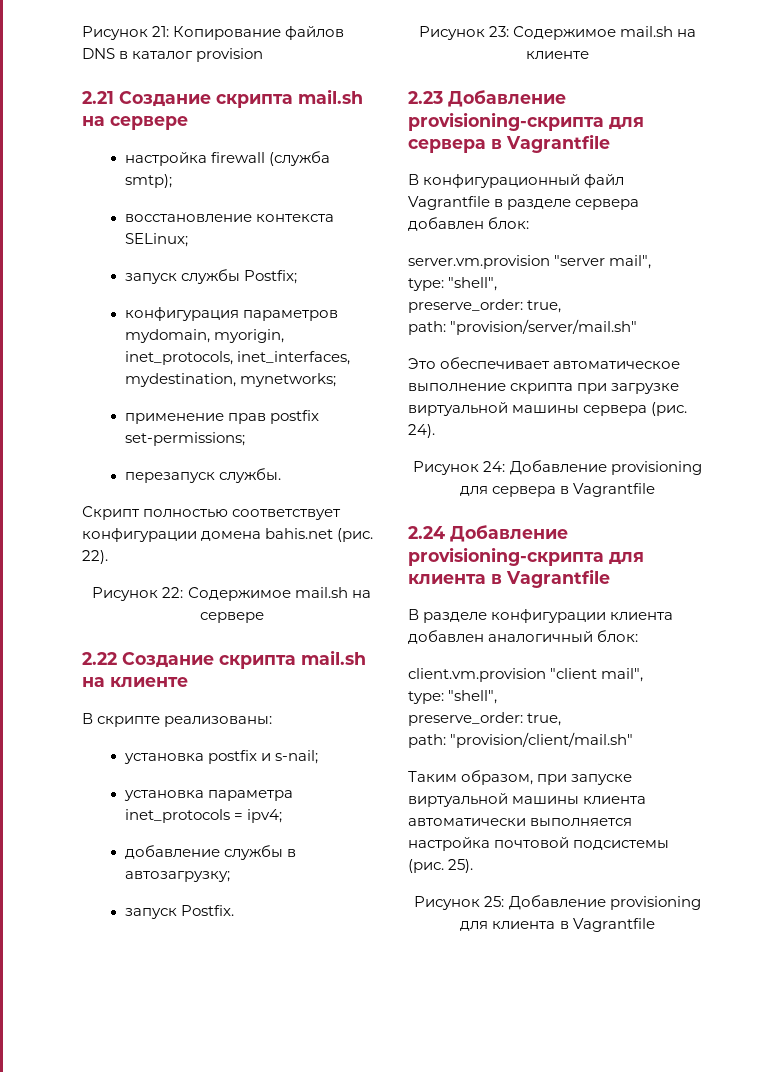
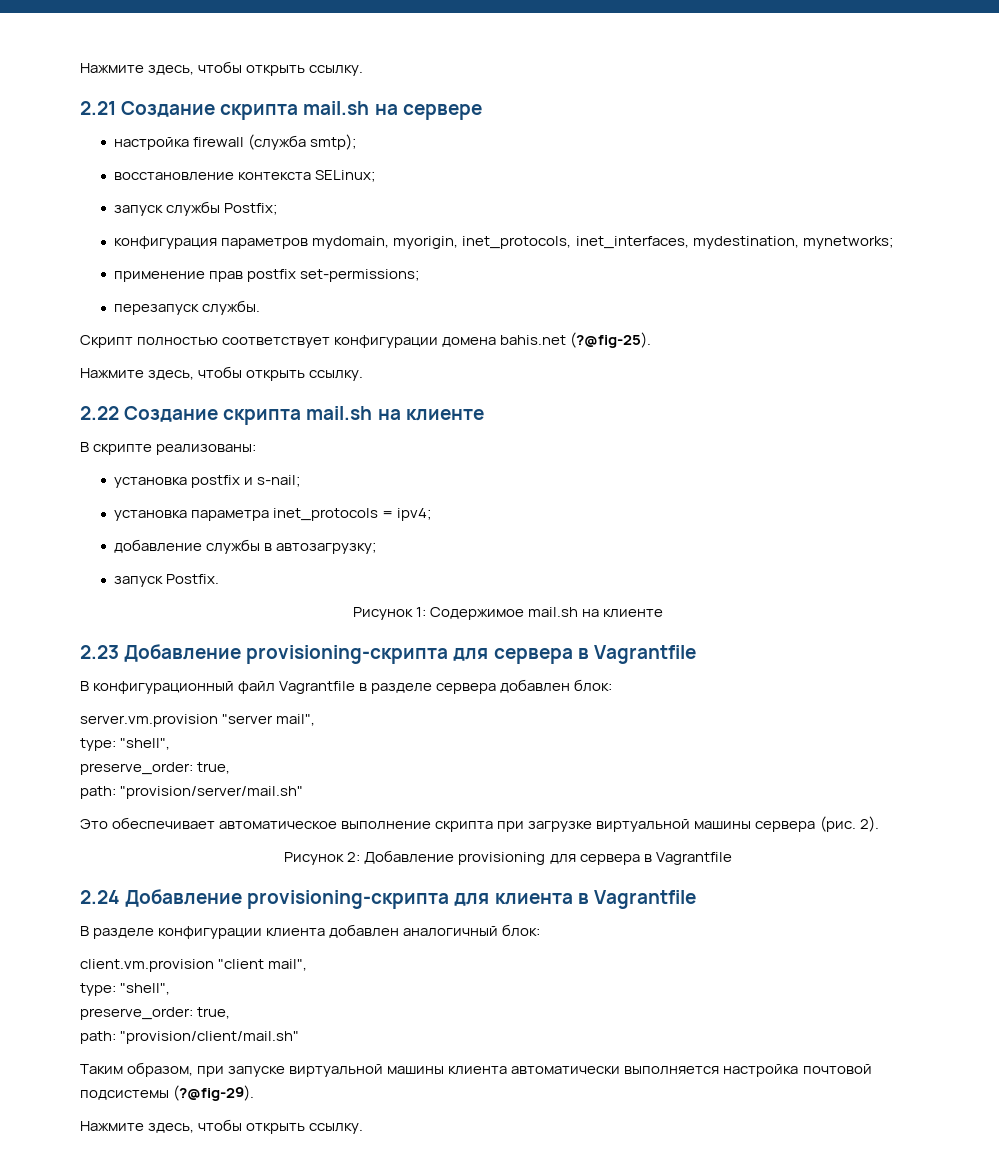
[82,26,345,40] [82,48,264,62] Рисунок 21: Копирование файлов DNS в каталог provision -> [80,61,364,76] Нажмите здесь, чтобы открыть ссылку.
[337,528,374,542] [82,550,108,564] [92,587,371,601] [199,612,264,623] (рис. 22). // Рисунок 22: Содержимое mail.sh на сервере -> [570,332,652,348] [80,366,364,381] (?@fig-25). // Нажмите здесь, чтобы открыть ссылку.
[488,26,509,37] 23: -> [415,607,426,617] 1:
[408,424,435,438] [413,461,506,475] 24). // Рисунок 24: -> [859,816,879,832] [284,852,361,865] 2). // Рисунок 2:
[408,859,474,873] [414,895,701,910] [460,918,655,932] (рис. 25). // Рисунок 25: Добавление provisioning для клиента в Vagrantfile -> [173,1085,255,1101] [80,1119,364,1134] (?@fig-29). // Нажмите здесь, чтобы открыть ссылку.

